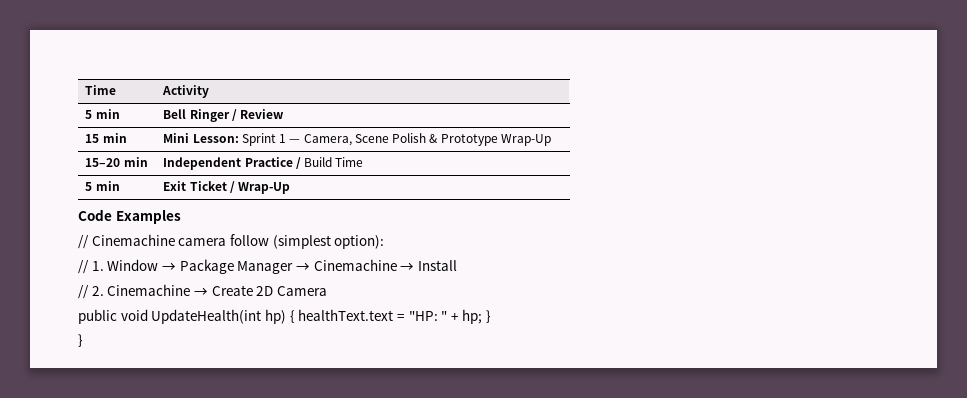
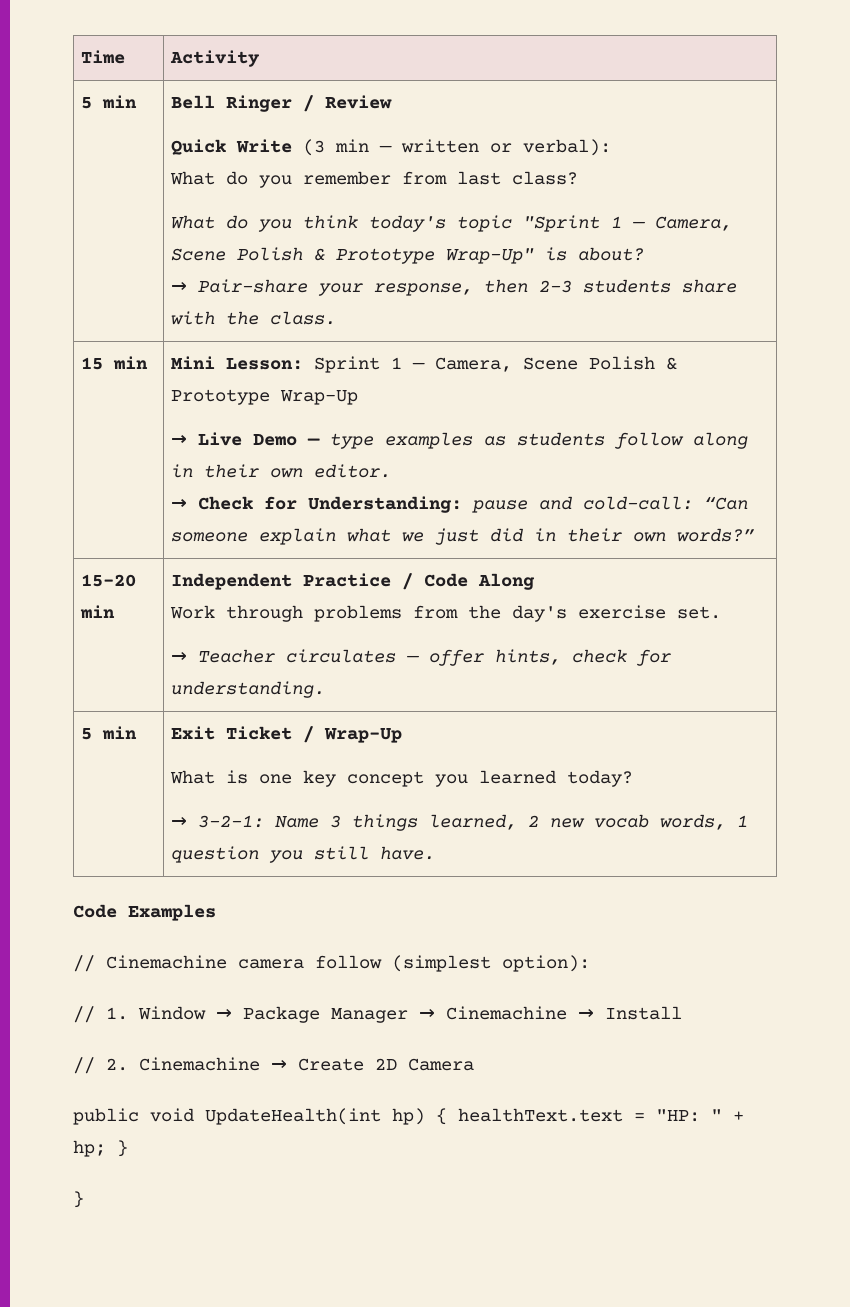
(284, 114) none -> [171,139,612,156] [170,171,579,188] [171,215,733,232] [171,247,645,264] [171,279,738,296] [171,311,337,325] // Quick Write (3 min — written or verbal): // What do you remember from last class? // What do you think today's topic "Sprint 1 — Camera, Scene Polish & Prototype Wrap-Up" is about? // → Pair-share your response, then 2–3 students share with the class.
(551, 140) none -> [171,432,749,449] [171,464,392,478] [171,496,749,513] [171,528,756,545] // → Live Demo — type examples as students follow along in their own editor. // → Check for Understanding: pause and cold-call: “Can someone explain what we just did in their own words?”
[304,157,364,167] Build Time -> [424,573,536,590] [170,605,722,622] [171,649,673,666] [171,681,326,698] Code Along // Work through problems from the day's exercise set. // → Teacher circulates — offer hints, check for understanding.
(291, 188) none -> [170,770,634,787] [171,814,749,831] [171,846,436,863] // What is one key concept you learned today? // → 3–2–1: Name 3 things learned, 2 new vocab words, 1 question you still have.

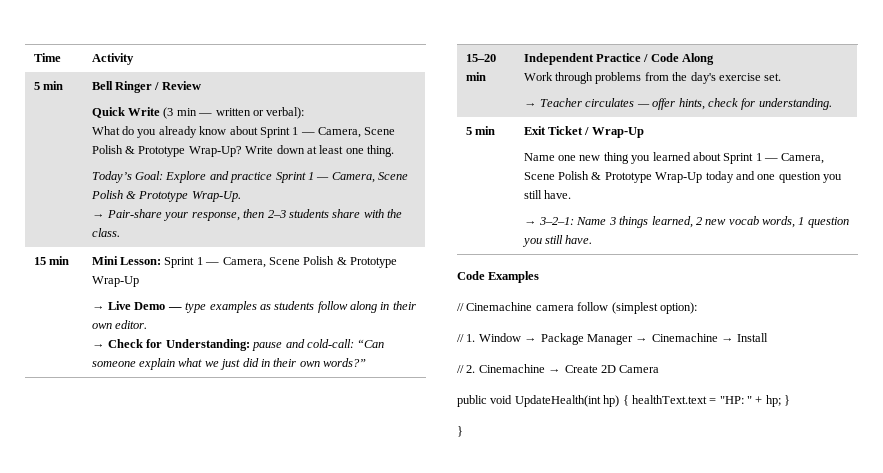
[303,171,579,185] [171,215,733,232] [171,247,645,264] remember from last class? // What do you think today's topic "Sprint 1 — Camera, Scene Polish & Prototype Wrap-Up" is about? -> [158,126,396,138] [91,145,395,157] [91,171,409,183] [90,190,241,202] already know about Sprint 1 — Camera, Scene Polish & Prototype Wrap-Up? Write down at least one thing. // Today’s Goal: Explore and practice Sprint 1 — Camera, Scene Polish & Prototype Wrap-Up.
[170,770,634,787] What is one key concept you learned today? -> [523,152,825,164] [523,171,843,183] [523,190,572,199] Name one new thing you learned about Sprint 1 — Camera, Scene Polish & Prototype Wrap-Up today and one question you still have.

